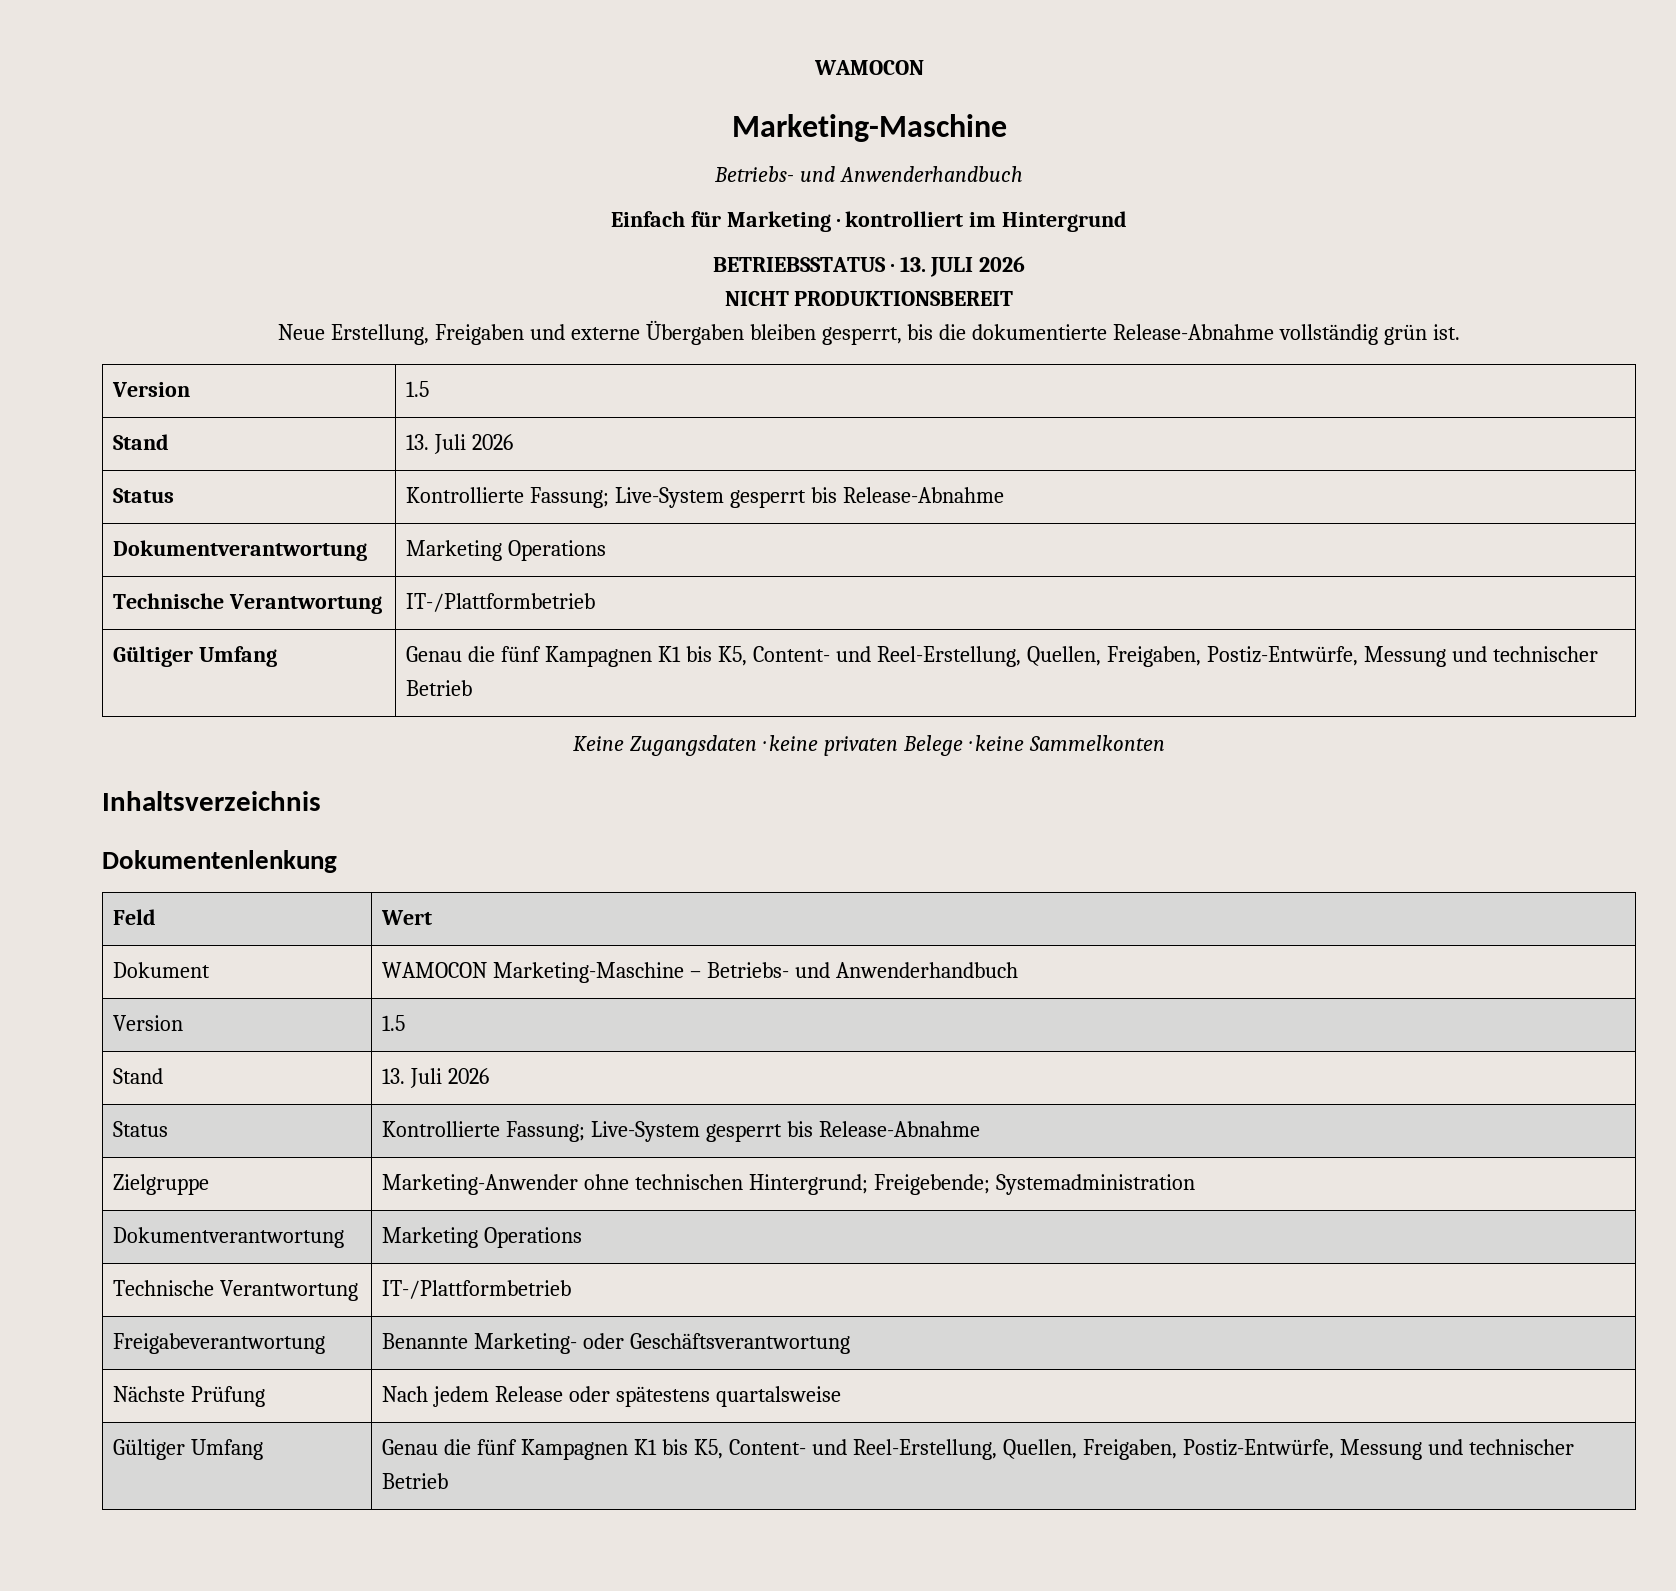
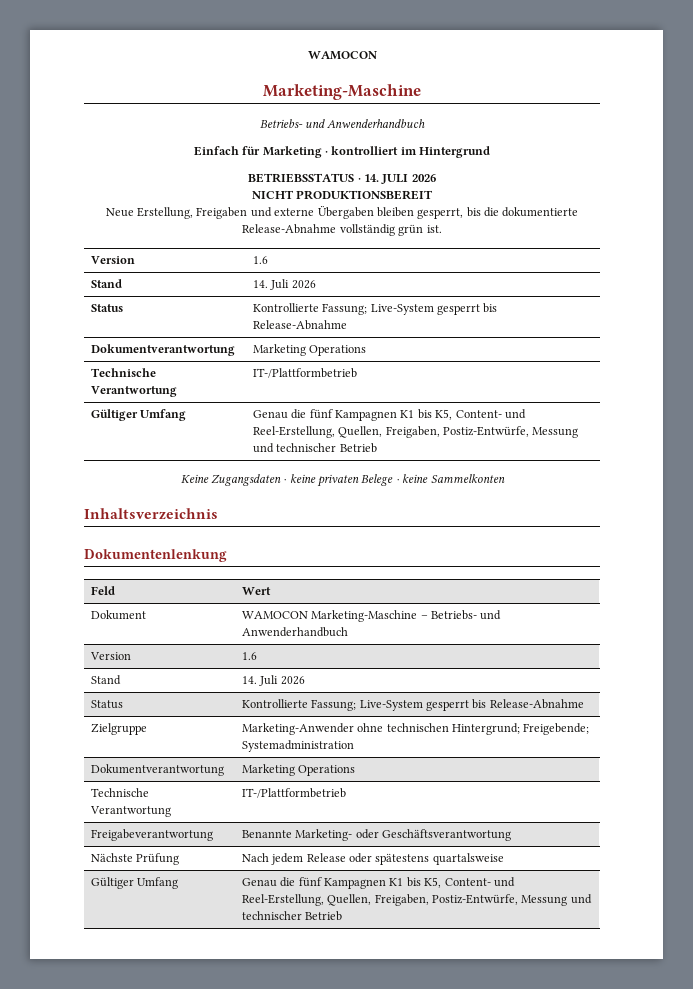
[899,256,926,272] 13. -> [364,174,379,182] 14.
[406,381,430,397] [113,434,170,450] [406,434,430,450] 1.5 // Stand | 13. -> [252,256,268,264] [90,279,122,288] [252,280,268,288] 1.6 // Stand | 14.
[382,1015,406,1031] [113,1068,164,1084] [382,1068,406,1084] 1.5 // Stand | 13. -> [241,652,257,660] [90,675,121,685] [241,676,257,684] 1.6 // Stand | 14.

